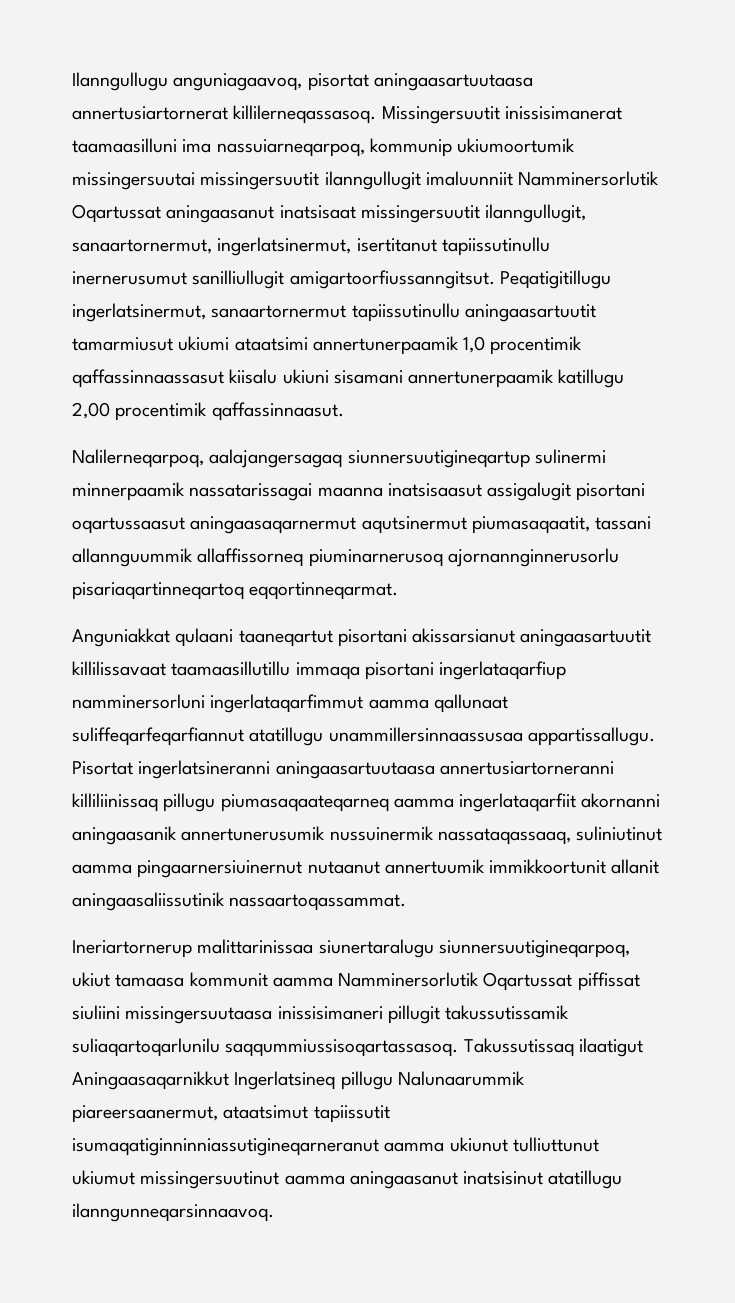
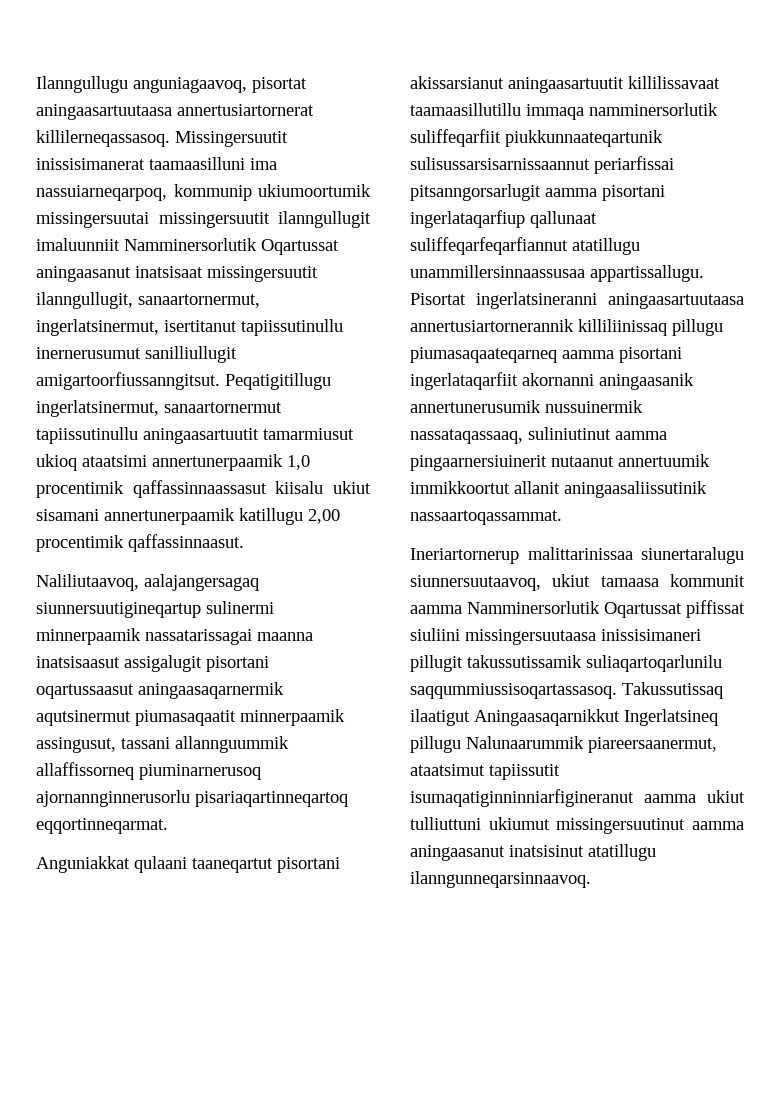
[178,336,230,351] ukiumi -> [36,454,77,471] ukioq
[282,369,329,384] ukiuni -> [333,481,372,494] ukiut
[72,449,204,468] Nalilerneqarpoq, -> [36,574,139,591] Naliliutaavoq,
[190,516,590,534] aningaasaqarnermut aqutsinermut piumasaqaatit, -> [138,682,284,699] [36,709,345,726] [36,737,116,753] aningaasaqarnermik aqutsinermut piumasaqaatit minnerpaamik assingusut,
[364,661,567,680] [72,694,429,713] pisortani ingerlataqarfiup namminersorluni ingerlataqarfimmut aamma -> [589,103,718,116] [410,129,663,147] [410,156,674,174] [410,184,665,201] [410,210,525,228] namminersorlutik suliffeqarfiit piukkunnaateqartunik sulisussarsisarnissaannut periarfissai pitsanngorsarlugit aamma pisortani ingerlataqarfiup
[439,761,614,775] annertusiartorneranni -> [410,319,574,332] annertusiartornerannik
(454, 803) none -> [619,347,682,363] pisortani
[137,860,303,878] pingaarnersiuinernut -> [410,455,547,471] pingaarnersiuinerit
[489,859,607,874] immikkoortunit -> [410,481,510,494] immikkoortut
[438,940,630,958] siunnersuutigineqarpoq, -> [410,575,541,591] siunnersuutaavoq,
[72,1137,599,1156] isumaqatiginninniassutigineqarneranut aamma ukiunut tulliuttunut -> [410,789,745,807] [410,817,481,830] isumaqatiginninniarfigineranut aamma ukiut tulliuttuni

